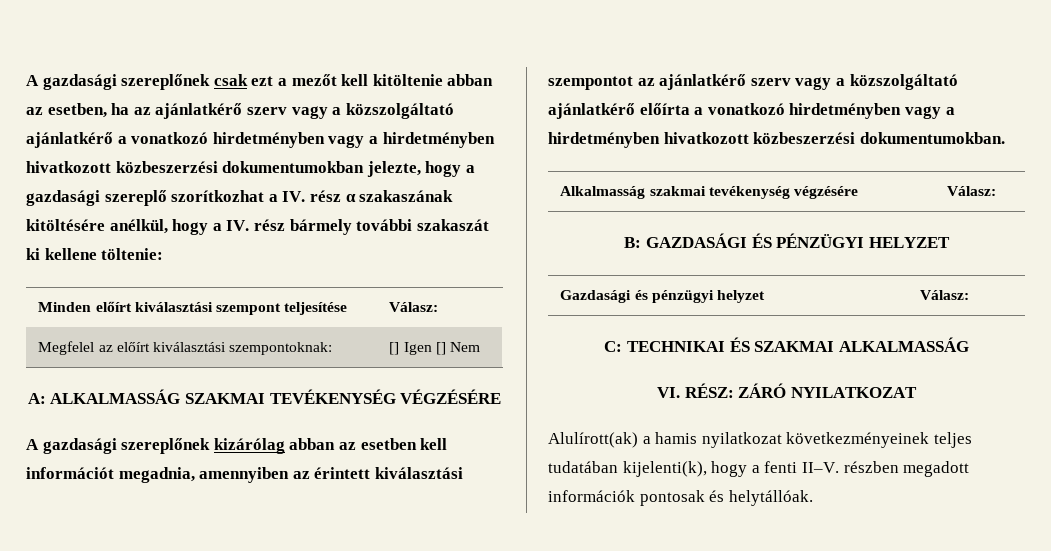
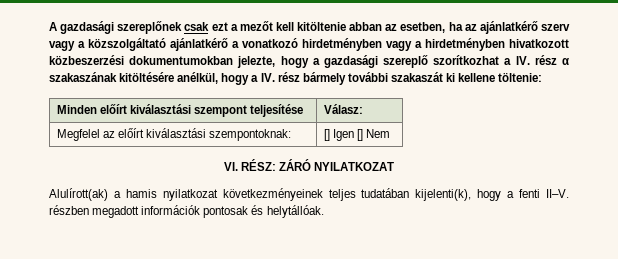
[27,389,502,404] [26,438,448,454] [26,467,463,483] [548,74,958,90] [548,103,955,119] [548,132,1005,148] [560,186,858,199] [947,186,997,196] [624,233,950,248] [560,290,765,303] [920,290,970,300] [604,337,969,352] // A: ALKALMASSÁG SZAKMAI TEVÉKENYSÉG VÉGZÉSÉRE // A gazdasági szereplőnek kizárólag abban az esetben kell információt megadnia, amennyiben az érintett kiválasztási szempontot az ajánlatkérő szerv vagy a közszolgáltató ajánlatkérő előírta a vonatkozó hirdetményben vagy a hirdetményben hivatkozott közbeszerzési dokumentumokban. // Alkalmasság szakmai tevékenység végzésére | Válasz: // B: GAZDASÁGI ÉS PÉNZÜGYI HELYZET // Gazdasági és pénzügyi helyzet | Válasz: // C: TECHNIKAI ÉS SZAKMAI ALKALMASSÁG -> (391, 133) none

